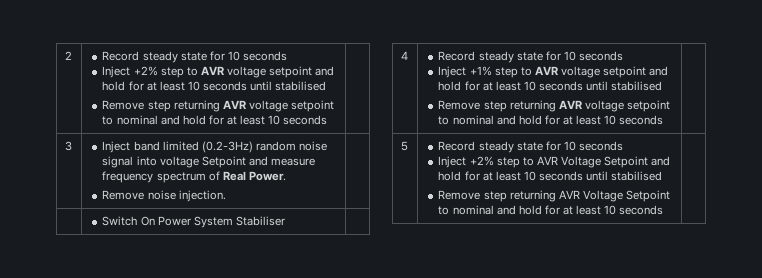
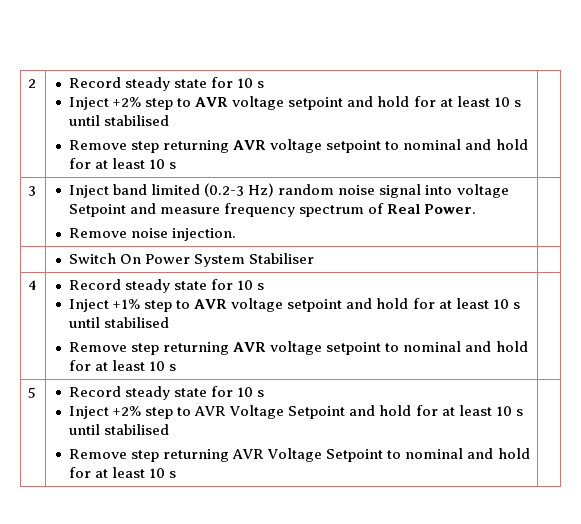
[242,51,287,61] seconds -> [257,81,265,88] s
[202,81,247,91] seconds -> [513,100,521,107] s
[283,115,328,125] seconds -> [169,162,177,169] s
[201,141,253,153] (0.2-3Hz) -> [204,183,275,197] (0.2-3 Hz)
[578,51,623,61] seconds -> [257,283,265,290] s
[538,81,583,91] seconds -> [512,302,520,309] s
[619,115,664,125] seconds -> [169,364,177,371] s
[578,141,623,151] seconds -> [257,390,265,397] s
[538,171,583,181] seconds -> [515,409,523,416] s
[619,205,664,215] seconds -> [169,471,177,478] s

